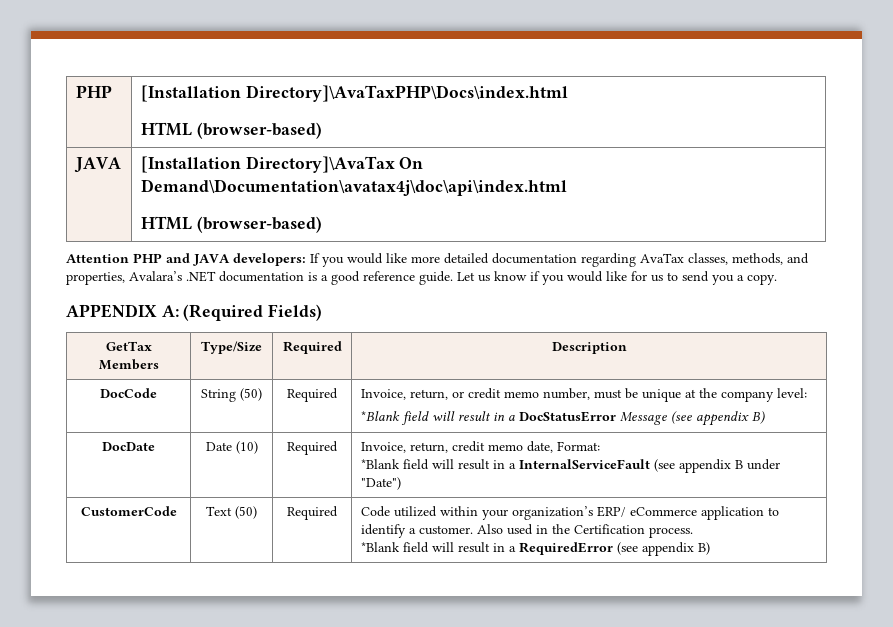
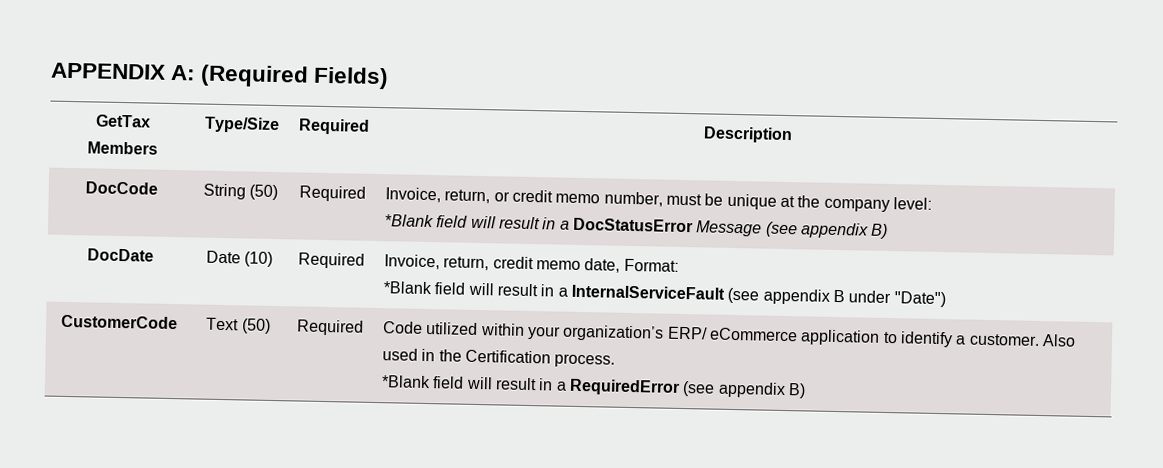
[75,85,112,98] [140,85,568,102] [140,122,322,139] [73,157,121,173] [140,156,424,173] [140,179,567,196] [140,216,322,233] [66,253,809,267] [66,271,777,285] PHP | [Installation Directory]\AvaTaxPHP\Docs\index.html // HTML (browser-based) // JAVA | [Installation Directory]\AvaTax On Demand\Documentation\avatax4j\doc\api\index.html // HTML (browser-based) // Attention PHP and JAVA developers: If you would like more detailed documentation regarding AvaTax classes, methods, and properties, Avalara’s .NET documentation is a good reference guide. Let us know if you would like for us to send you a copy. // -> (50, 71) none

